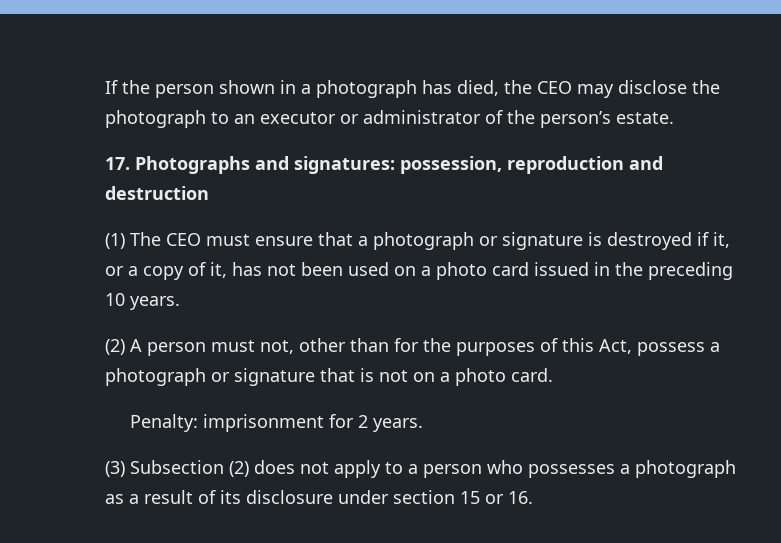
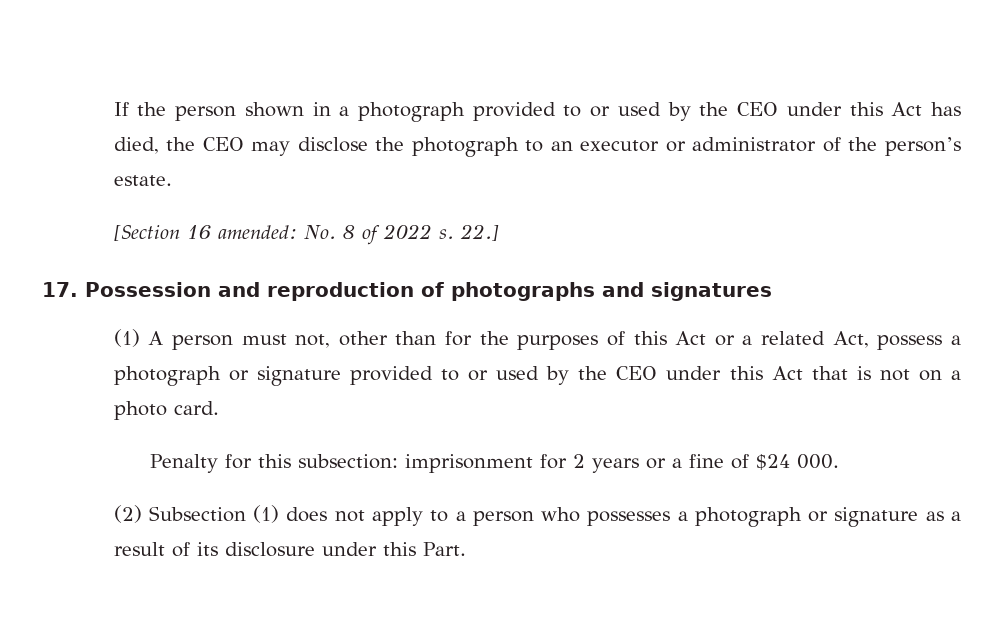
(418, 89) none -> [472,102,923,121] provided to or used by the CEO under this Act
[105,156,664,174] [105,186,210,200] [105,232,731,250] [105,262,734,280] [105,293,181,310] [105,339,126,355] 17. Photographs and signatures: possession, reproduction and destruction // (1) The CEO must ensure that a photograph or signature is destroyed if it, or a copy of it, has not been used on a photo card issued in the preceding 10 years. // (2) -> [113,224,499,245] [42,282,772,301] [113,329,140,347] [Section 16 amended: No. 8 of 2022 s. 22.] // 17. Possession and reproduction of photographs and signatures // (1)
(595, 345) none -> [675,331,826,346] Act or a related
(316, 377) none -> [349,366,803,385] provided to or used by the CEO under this Act
[130,414,424,432] [105,460,250,477] Penalty: imprisonment for 2 years. // (3) Subsection (2) -> [149,454,839,473] [113,505,280,523] Penalty for this subsection: imprisonment for 2 years or a fine of $24 000. // (2) Subsection (1)
(737, 469) none -> [808,507,919,527] or signature
[393,490,534,504] section 15 or 16. -> [382,542,466,556] this Part.

